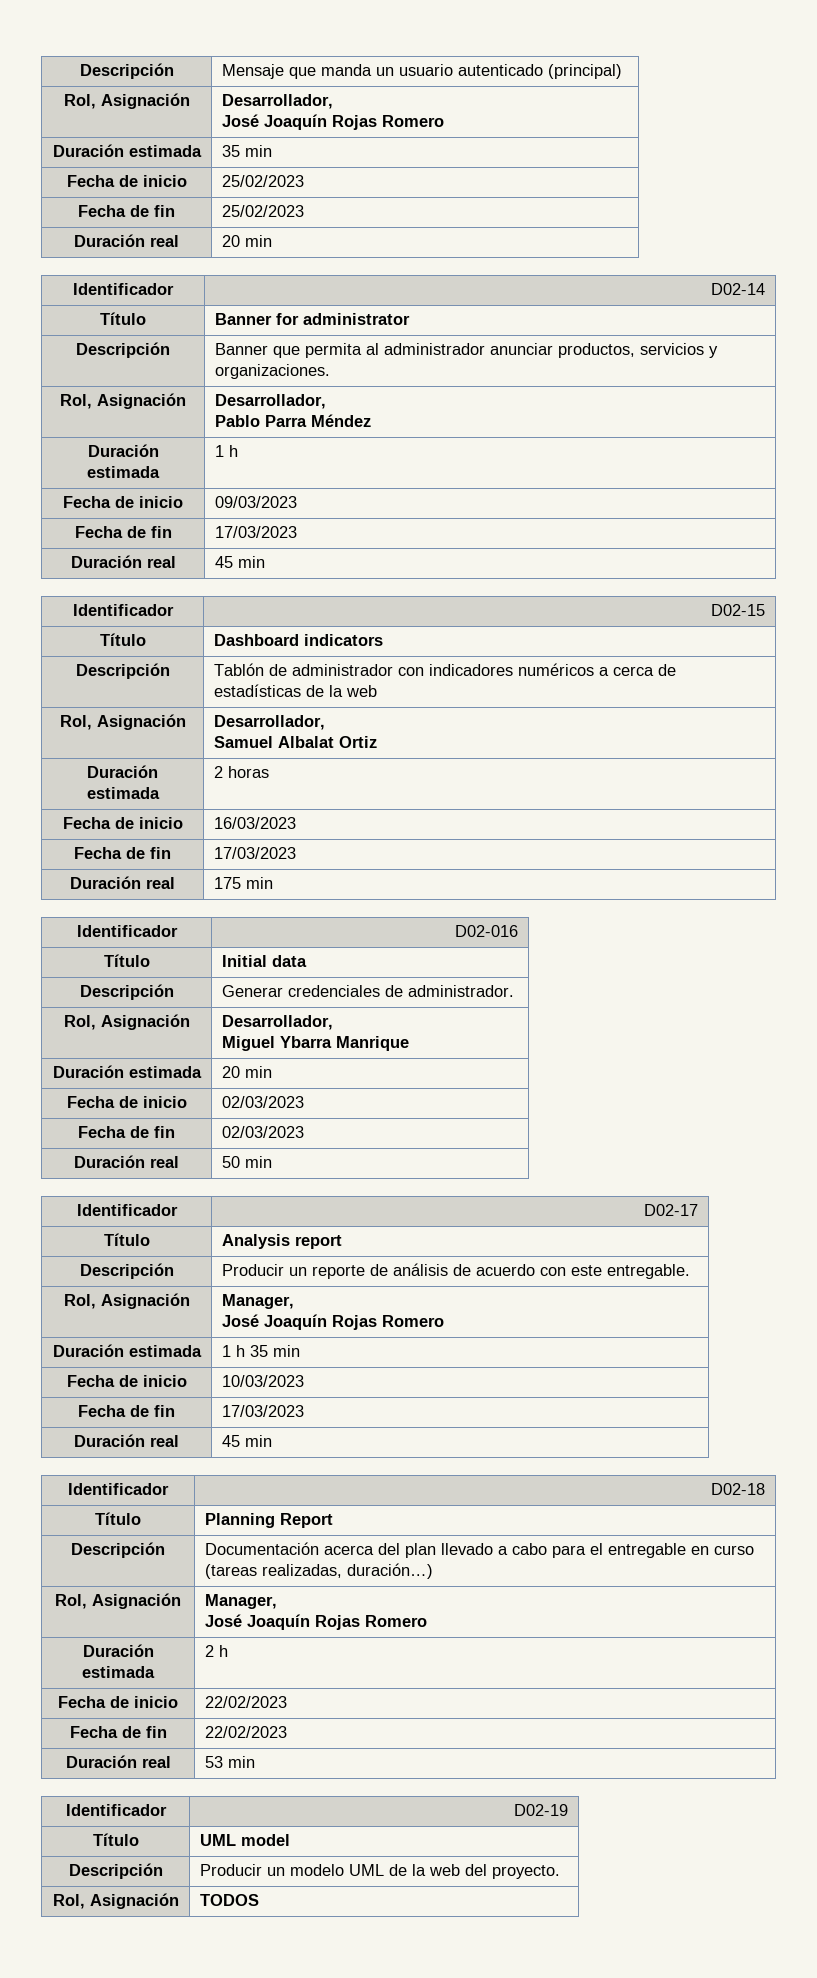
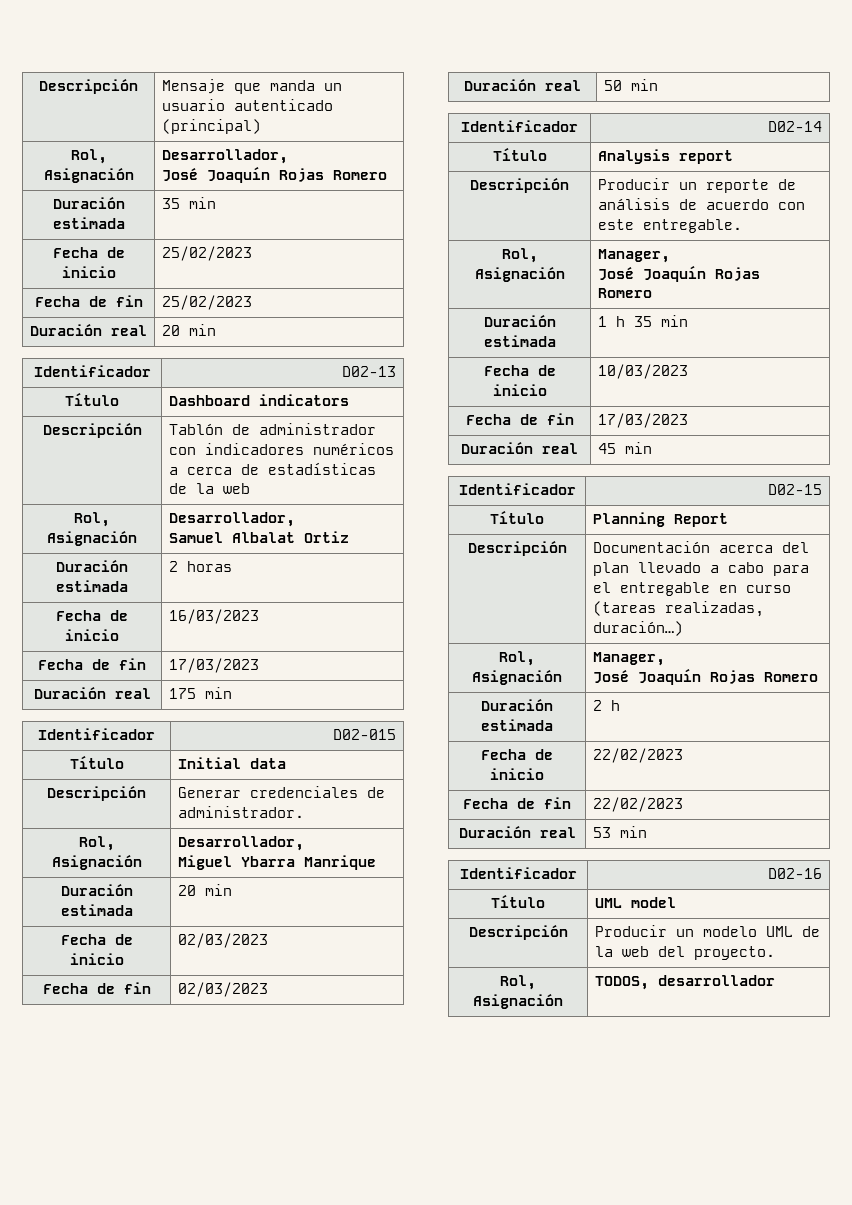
[711,283,766,295] [100,312,146,325] [214,313,410,325] [76,342,170,358] [214,343,718,358] [214,364,330,379] [60,393,186,409] [214,394,326,409] [214,414,371,427] [87,444,159,457] [87,466,160,478] [214,445,238,457] [63,496,183,508] [214,496,297,508] [74,526,172,538] [214,526,297,538] [70,555,176,568] [214,556,265,568] [72,604,174,616] [711,604,766,616] D02-14 // Título | Banner for administrator // Descripción | Banner que permita al administrador anunciar productos, servicios y organizaciones. // Rol, Asignación | Desarrollador, // Pablo Parra Méndez // Duración estimada | 1 h // Fecha de inicio | 09/03/2023 // Fecha de fin | 17/03/2023 // Duración real | 45 min // Identificador | D02-15 -> [342,366,397,377] D02-13
[455,925,519,937] D02-016 -> [333,729,397,740] D02-015
[644,1204,699,1216] D02-17 -> [768,121,823,132] D02-14
[711,1483,766,1495] D02-18 -> [768,484,823,495] D02-15
[514,1804,569,1816] D02-19 -> [768,868,823,879] D02-16
[199,1894,259,1906] TODOS -> [594,975,775,990] TODOS, desarrollador

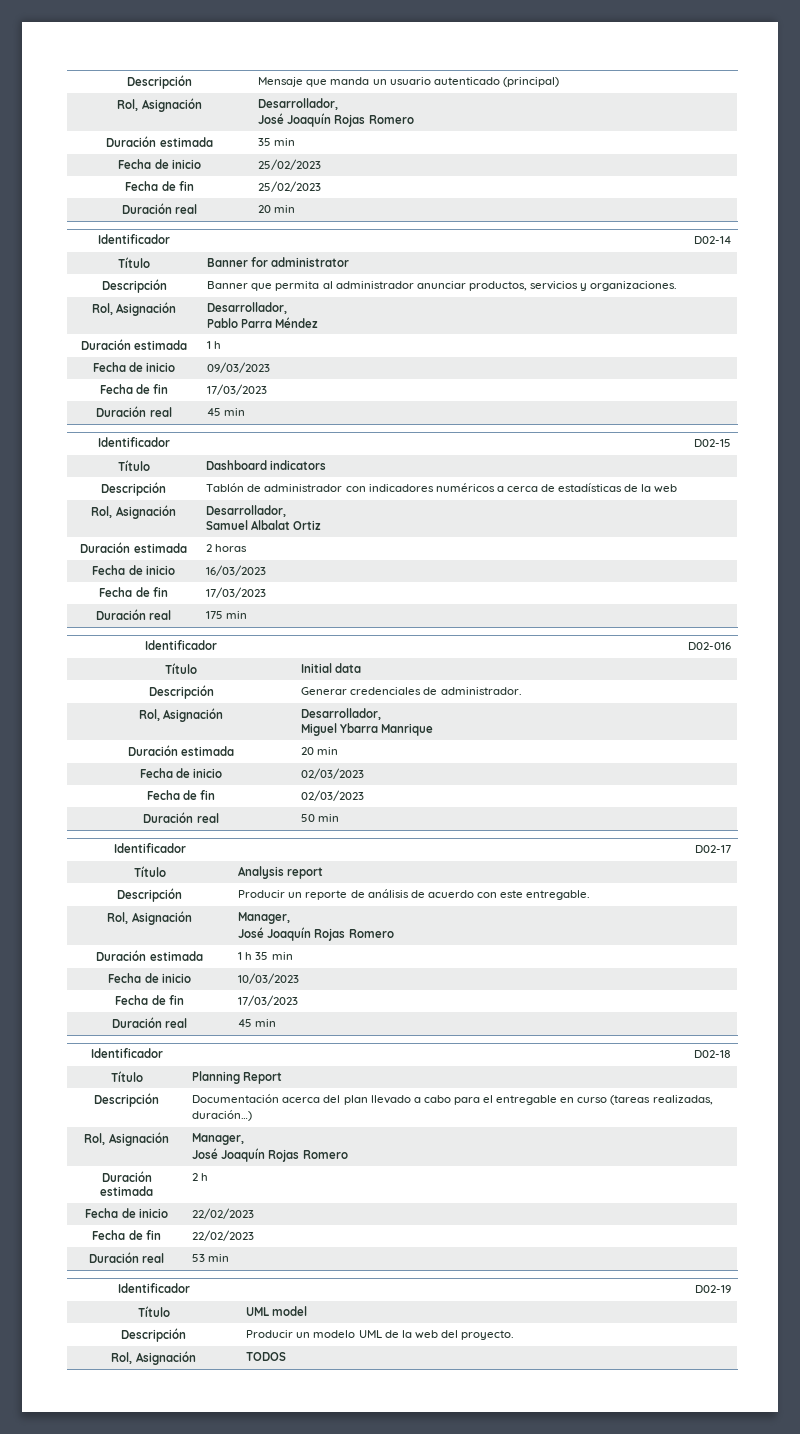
[342,366,397,377] D02-13 -> [693,236,731,244] [118,257,150,268] [207,257,350,267] [101,279,167,293] [207,281,678,291] [91,302,177,316] [207,302,288,314] [207,317,319,328] [80,339,188,350] [207,341,222,349] [92,362,176,372] [207,362,271,373] [99,384,169,394] [207,384,268,395] [96,406,172,417] [207,408,246,416] [97,437,170,447] [693,439,731,447] D02-14 // Título | Banner for administrator // Descripción | Banner que permita al administrador anunciar productos, servicios y organizaciones. // Rol, Asignación | Desarrollador, // Pablo Parra Méndez // Duración estimada | 1 h // Fecha de inicio | 09/03/2023 // Fecha de fin | 17/03/2023 // Duración real | 45 min // Identificador | D02-15
[333,729,397,740] D02-015 -> [687,642,731,650] D02-016
[768,121,823,132] D02-14 -> [694,845,731,853] D02-17
[768,484,823,495] D02-15 -> [693,1050,731,1058] D02-18
[768,868,823,879] D02-16 -> [694,1285,731,1293] D02-19
[594,975,775,990] TODOS, desarrollador -> [246,1352,287,1361] TODOS

